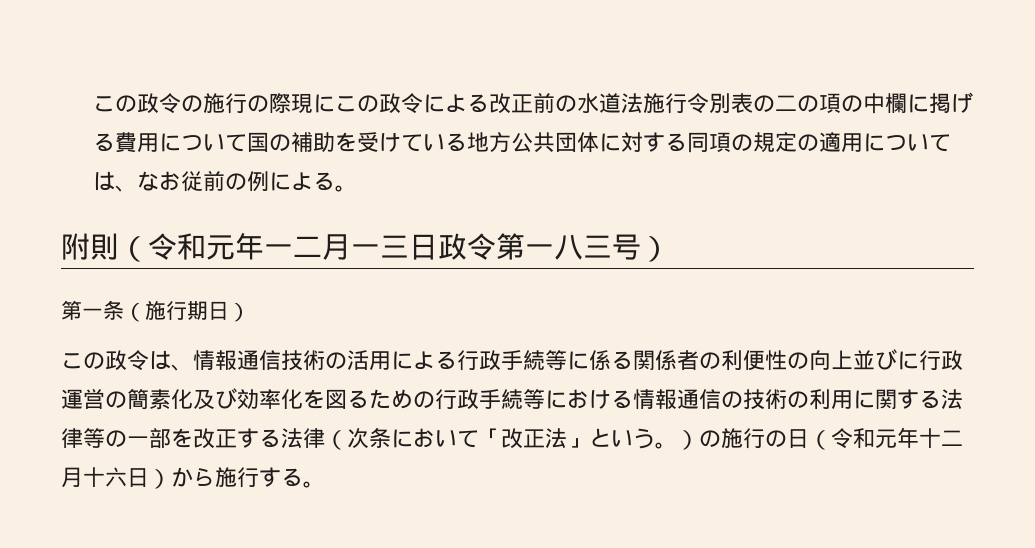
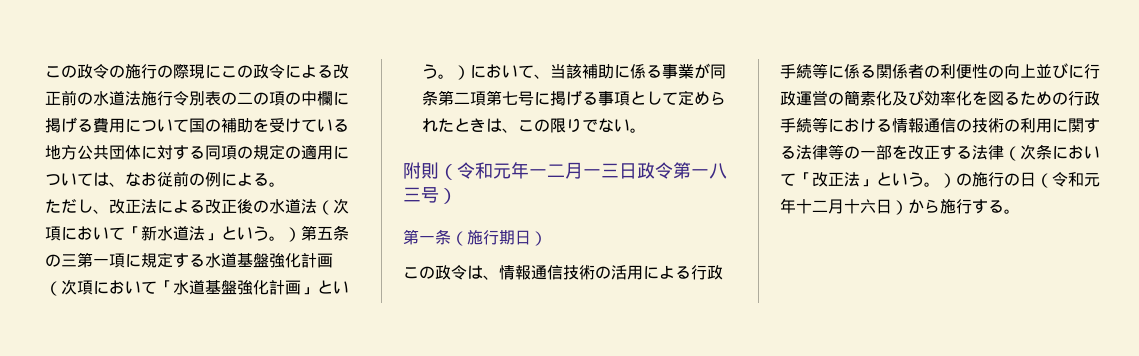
(358, 188) none -> [44,198,349,215] [44,225,349,242] [44,252,333,268] [44,279,349,296] [421,63,726,80] [421,90,726,106] [421,118,646,133] // ただし、改正法による改正後の水道法（次項において「新水道法」という。）第五条の三第一項に規定する水道基盤強化計画（次項において「水道基盤強化計画」という。）において、当該補助に係る事業が同条第二項第七号に掲げる事項として定められたときは、この限りでない。

